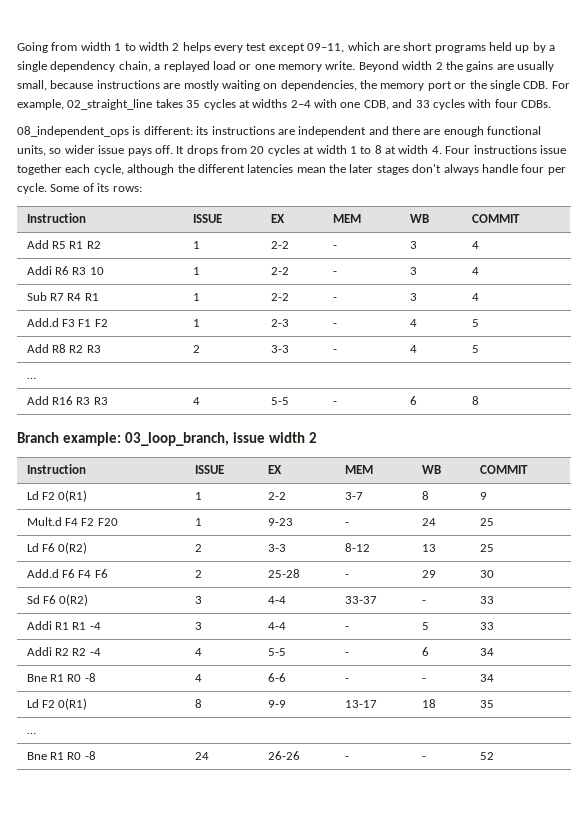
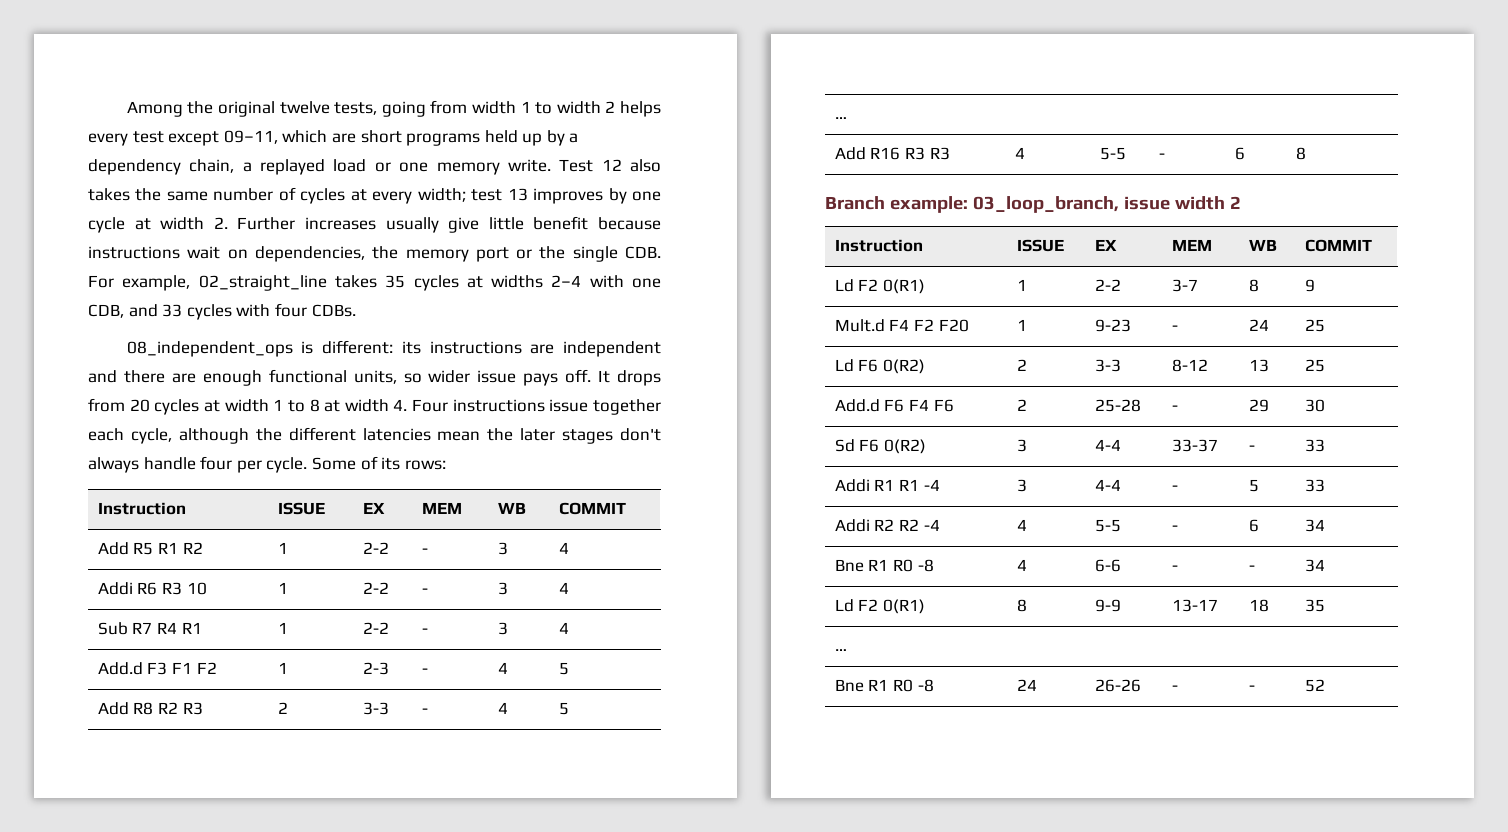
[17,42,48,53] Going -> [126,101,426,117] Among the original twelve tests, going
[17,61,47,72] single -> (579, 138) none
[358,61,554,72] [17,80,260,91] Beyond width 2 the gains are usually small, because instructions are mostly waiting -> [559,159,662,172] [88,187,661,204] [88,216,662,233] [88,246,221,259] Test 12 also takes the same number of cycles at every width; test 13 improves by one cycle at width 2. Further increases usually give little benefit because instructions wait

